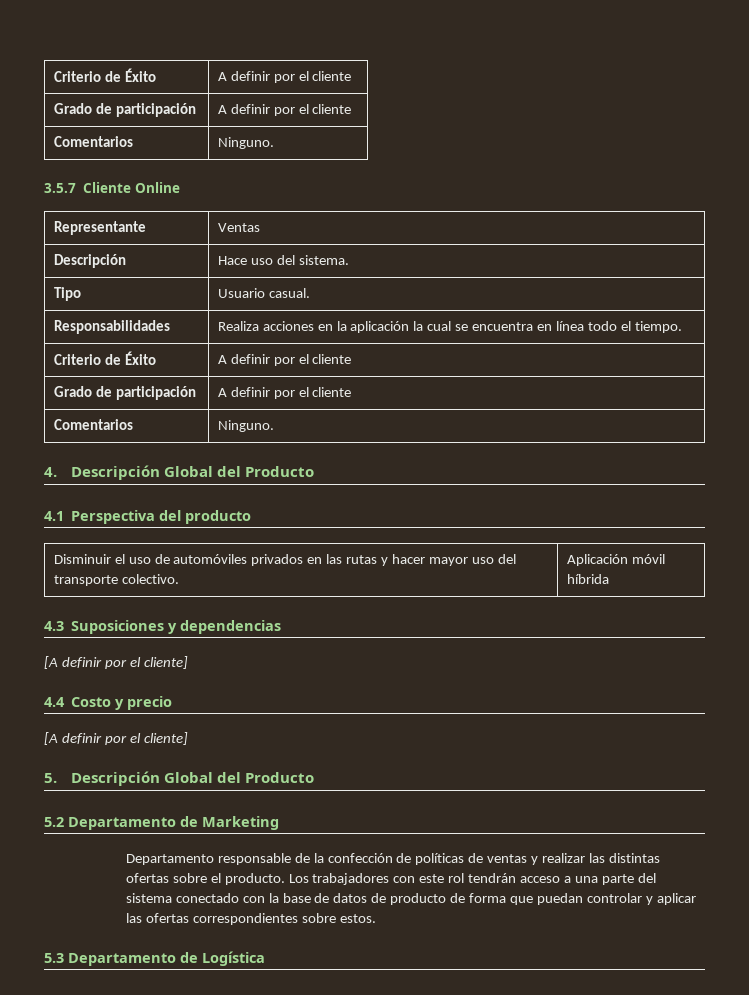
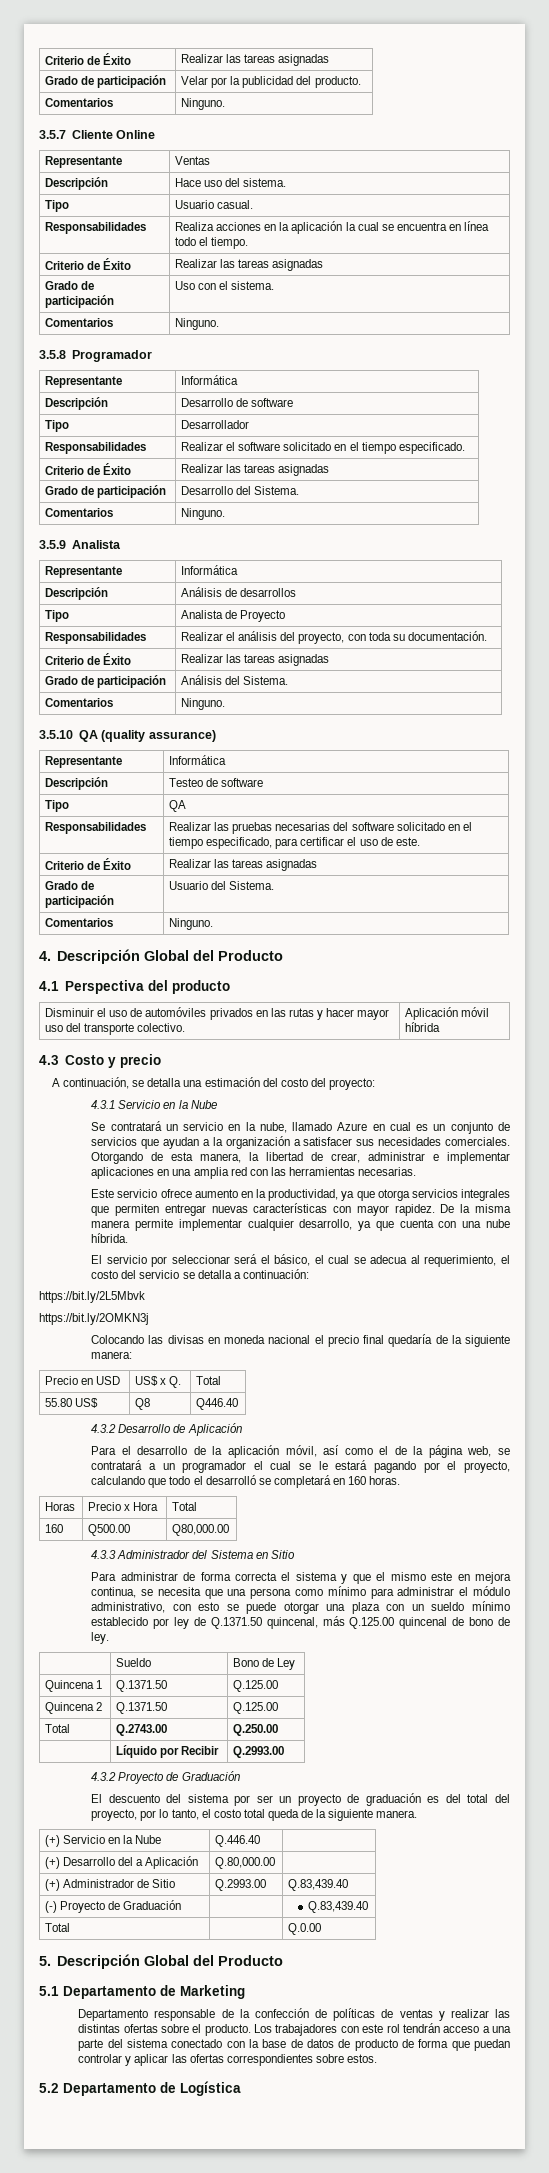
[53,68,156,82] [217,71,352,83] [53,103,196,117] [217,104,352,116] Criterio de Éxito | A definir por el cliente // Grado de participación | A definir por el cliente -> [45,53,132,65] [181,54,330,66] [45,75,167,88] [181,76,361,88] Criterio de Éxito | Realizar las tareas asignadas // Grado de participación | Velar por la publicidad del producto.
[217,354,352,366] [53,386,196,400] [217,387,352,399] A definir por el cliente // Grado de participación | A definir por el cliente -> [175,259,324,271] [45,281,95,290] [45,295,115,308] [175,281,275,290] [45,318,114,327] [175,318,220,330] [39,350,152,362] [45,376,123,388] [181,375,239,385] [45,397,109,410] [181,398,294,407] [45,420,70,432] [181,420,250,429] [45,442,147,454] [181,442,465,454] [45,463,132,475] [181,464,330,476] [45,485,167,498] [181,486,300,495] [45,508,114,517] [181,508,226,520] [39,540,121,549] [45,566,123,578] [181,565,239,575] [45,587,109,600] [181,587,297,597] [45,610,70,622] [181,610,286,622] [45,632,147,644] [181,631,487,644] [45,653,132,665] [181,654,330,666] [45,675,167,688] [181,675,289,685] [45,698,114,707] [181,698,226,710] [39,730,216,742] [45,756,123,768] [169,755,227,765] [45,777,109,790] [169,778,264,787] [45,800,70,812] [169,800,187,812] [45,822,147,834] [169,822,472,834] [169,837,420,849] [45,858,132,870] [169,859,318,871] [45,881,95,890] [45,895,115,908] [169,881,275,890] Realizar las tareas asignadas // Grado de participación | Uso con el sistema. // Comentarios | Ninguno. // 3.5.8 Programador // Representante | Informática // Descripción | Desarrollo de software // Tipo | Desarrollador // Responsabilidades | Realizar el software solicitado en el tiempo especificado. // Criterio de Éxito | Realizar las tareas asignadas // Grado de participación | Desarrollo del Sistema. // Comentarios | Ninguno. // 3.5.9 Analista // Representante | Informática // Descripción | Análisis de desarrollos // Tipo | Analista de Proyecto // Responsabilidades | Realizar el análisis del proyecto, con toda su documentación. // Criterio de Éxito | Realizar las tareas asignadas // Grado de participación | Análisis del Sistema. // Comentarios | Ninguno. // 3.5.10 QA (quality assurance) // Representante | Informática // Descripción | Testeo de software // Tipo | QA // Responsabilidades | Realizar las pruebas necesarias del software solicitado en el tiempo especificado, para certificar el uso de este. // Criterio de Éxito | Realizar las tareas asignadas // Grado de participación | Usuario del Sistema.
[71,620,282,634] [44,656,188,669] [44,696,173,710] [44,732,188,745] Suposiciones y dependencias // [A definir por el cliente] // 4.4 Costo y precio // [A definir por el cliente] -> [64,1054,161,1068] [52,1077,376,1090] [91,1100,217,1109] [91,1121,510,1134] [91,1136,510,1149] [91,1152,510,1164] [91,1167,417,1179] [91,1189,511,1201] [91,1203,511,1216] [91,1219,510,1231] [91,1233,129,1243] [91,1254,511,1267] [91,1269,309,1279] [39,1291,145,1303] [39,1313,149,1325] [91,1334,510,1347] [91,1351,133,1359] [45,1376,121,1385] [135,1376,182,1388] [196,1376,222,1385] [45,1398,99,1408] [135,1398,151,1410] [196,1398,239,1410] [91,1423,242,1436] [91,1445,510,1458] [91,1460,510,1473] [91,1475,401,1488] [45,1502,76,1511] [88,1502,159,1511] [172,1502,198,1511] [45,1524,64,1533] [88,1524,131,1536] [172,1524,230,1536] [91,1550,295,1559] [91,1572,511,1584] [91,1586,510,1599] [91,1601,511,1614] [91,1616,510,1629] [91,1632,110,1644] [116,1658,152,1667] [233,1658,296,1670] [45,1680,103,1692] [116,1680,168,1692] [233,1680,279,1692] [45,1702,103,1714] [116,1702,168,1714] [233,1702,279,1714] [45,1724,71,1733] [116,1724,168,1736] [233,1724,279,1736] [116,1745,220,1758] [233,1746,285,1758] [91,1771,240,1784] [91,1793,511,1806] [91,1809,418,1821] [45,1835,162,1847] [215,1835,261,1847] [45,1856,199,1869] [215,1857,276,1869] [45,1879,176,1891] [215,1879,267,1891] [288,1879,349,1891] [45,1900,182,1913] [308,1901,369,1913] [45,1923,71,1932] [288,1923,322,1935] Costo y precio // A continuación, se detalla una estimación del costo del proyecto: // 4.3.1 Servicio en la Nube // Se contratará un servicio en la nube, llamado Azure en cual es un conjunto de servicios que ayudan a la organización a satisfacer sus necesidades comerciales. Otorgando de esta manera, la libertad de crear, administrar e implementar aplicaciones en una amplia red con las herramientas necesarias. // Este servicio ofrece aumento en la productividad, ya que otorga servicios integrales que permiten entregar nuevas características con mayor rapidez. De la misma manera permite implementar cualquier desarrollo, ya que cuenta con una nube híbrida. // El servicio por seleccionar será el básico, el cual se adecua al requerimiento, el costo del servicio se detalla a continuación: // https://bit.ly/2L5Mbvk // https://bit.ly/2OMKN3j // Colocando las divisas en moneda nacional el precio final quedaría de la siguiente manera: // Precio en USD | US$ x Q. | Total // 55.80 US$ | Q8 | Q446.40 // 4.3.2 Desarrollo de Aplicación // Para el desarrollo de la aplicación móvil, así como el de la página web, se contratará a un programador el cual se le estará pagando por el proyecto, calculando que todo el desarrolló se completará en 160 horas. // Horas | Precio x Hora | Total // 160 | Q500.00 | Q80,000.00 // 4.3.3 Administrador del Sistema en Sitio // Para administrar de forma correcta el sistema y que el mismo este en mejora continua, se necesita que una persona como mínimo para administrar el módulo administrativo, con esto se puede otorgar una plaza con un sueldo mínimo establecido por ley de Q.1371.50 quincenal, más Q.125.00 quincenal de bono de ley. // | Sueldo | Bono de Ley // Quincena 1 | Q.1371.50 | Q.125.00 // Quincena 2 | Q.1371.50 | Q.125.00 // Total | Q.2743.00 | Q.250.00 // | Líquido por Recibir | Q.2993.00 // 4.3.2 Proyecto de Graduación // El descuento del sistema por ser un proyecto de graduación es del total del proyecto, por lo tanto, el costo total queda de la siguiente manera. // (+) Servicio en la Nube | Q.446.40 | // (+) Desarrollo del a Aplicación | Q.80,000.00 | // (+) Administrador de Sitio | Q.2993.00 | Q.83,439.40 // (-) Proyecto de Graduación | | Q.83,439.40 // Total | | Q.0.00
[44,817,64,827] 5.2 -> [39,1986,59,1996] 5.1
[44,953,64,963] 5.3 -> [39,2083,59,2093] 5.2

